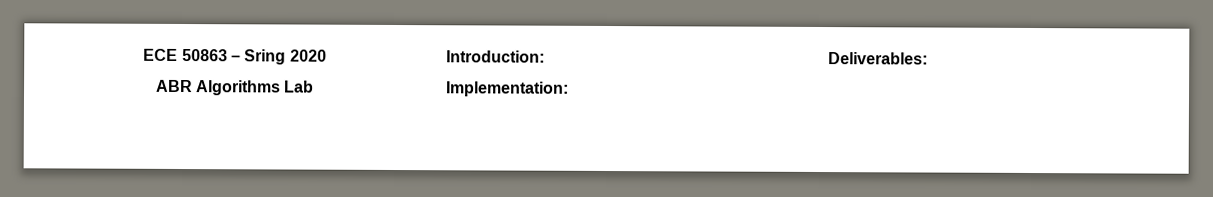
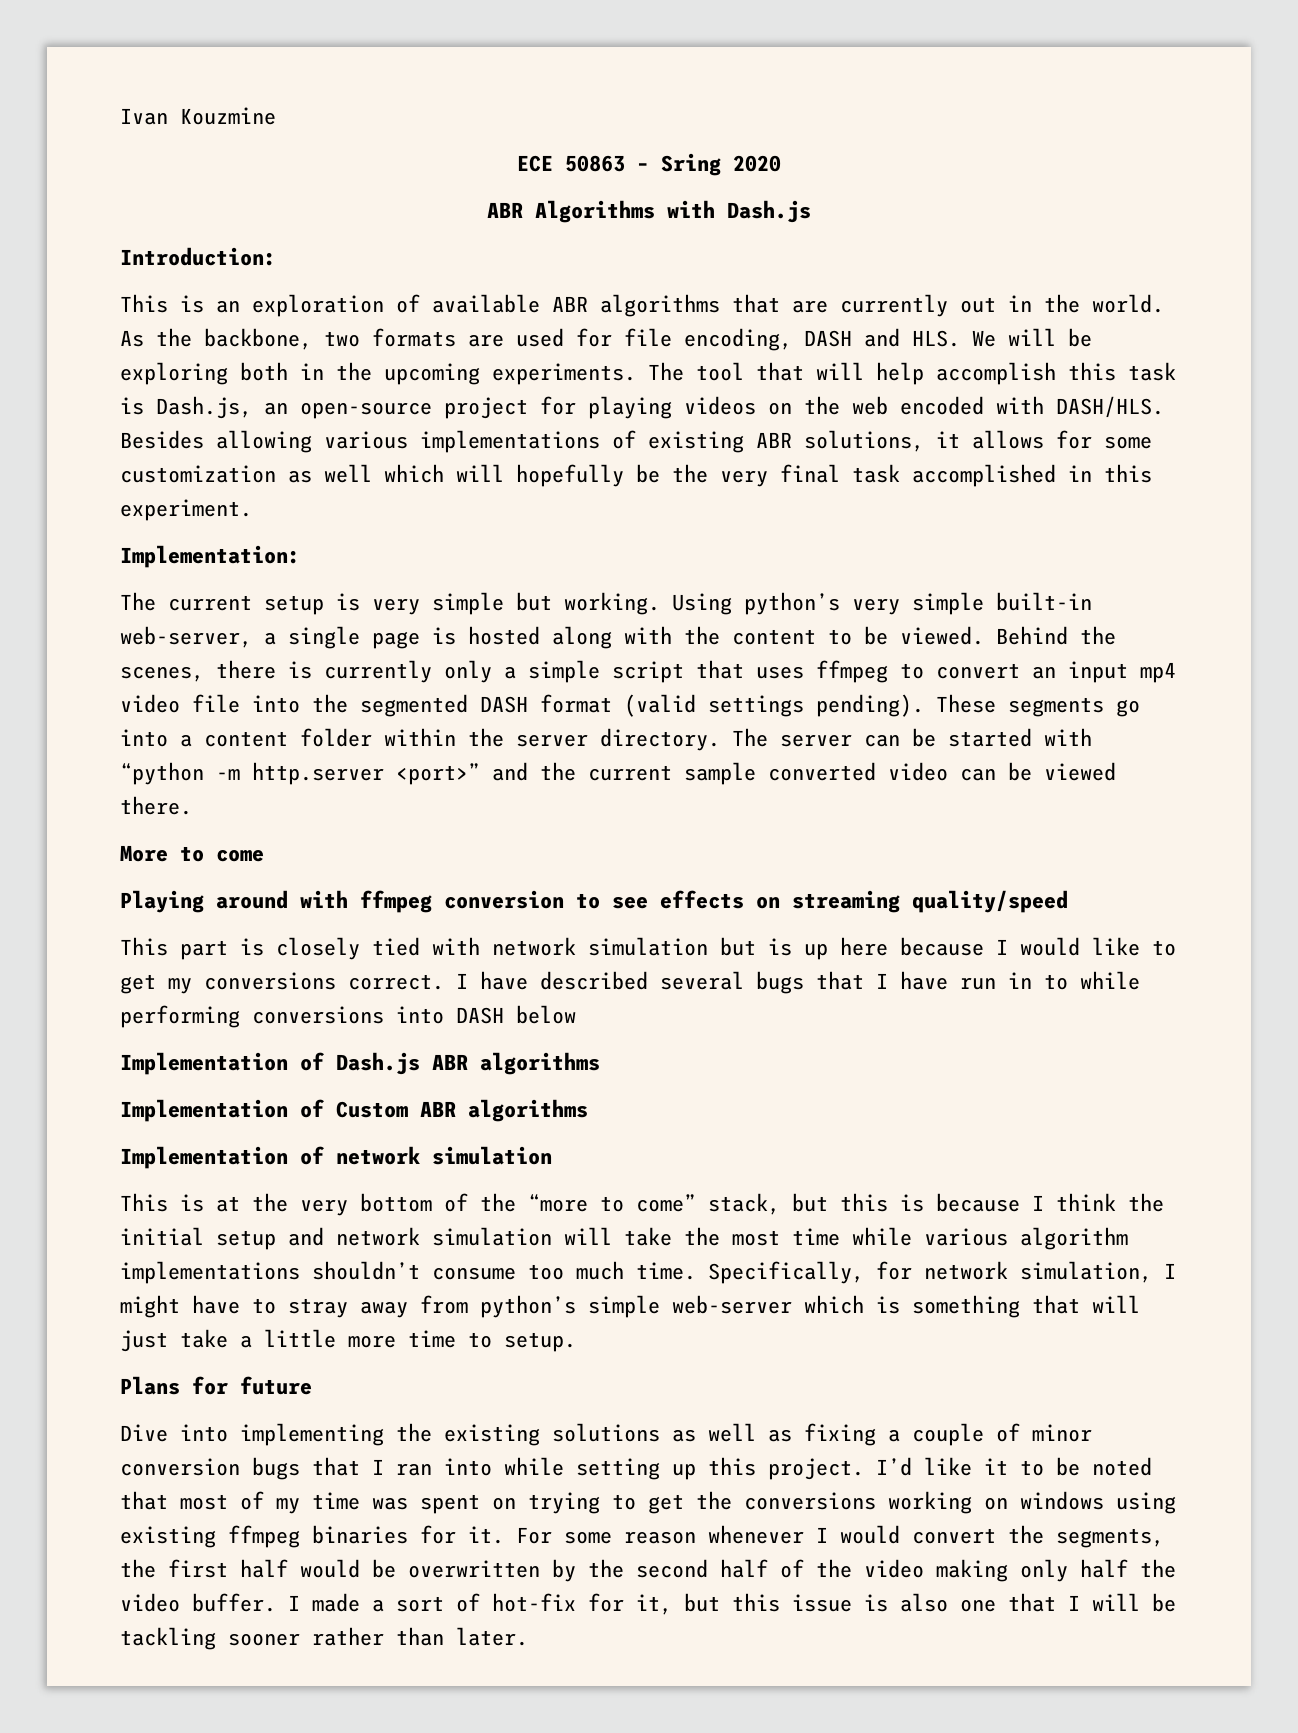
(143, 54) none -> [120,107,276,125] Ivan Kouzmine //
[284,80,315,93] Lab -> [667,200,811,223] with Dash.js
[446,81,569,97] [828,52,928,65] Implementation: // Deliverables: -> [120,294,1164,317] [120,328,1092,351] [120,362,1176,385] [120,396,1164,419] [120,430,1152,453] [120,464,1152,487] [120,499,252,521] [120,545,300,568] [120,592,1092,615] [120,626,1116,649] [120,660,1176,683] [120,694,1140,717] [120,728,1092,751] [120,762,1116,785] [120,796,192,815] [120,845,264,862] [120,890,1068,913] [120,937,1176,960] [120,971,1140,994] [120,1005,576,1028] [120,1052,600,1075] [120,1099,588,1122] [120,1146,552,1169] [120,1193,1164,1216] [120,1227,1128,1250] [120,1261,1176,1284] [120,1295,1140,1318] [120,1329,576,1352] [120,1376,312,1395] [120,1423,1092,1446] [120,1457,1152,1480] [120,1491,1176,1514] [120,1525,1164,1548] [120,1559,1176,1582] [120,1593,1176,1615] [120,1627,528,1650] This is an exploration of available ABR algorithms that are currently out in the world. As the backbone, two formats are used for file encoding, DASH and HLS. We will be exploring both in the upcoming experiments. The tool that will help accomplish this task is Dash.js, an open-source project for playing videos on the web encoded with DASH/HLS. Besides allowing various implementations of existing ABR solutions, it allows for some customization as well which will hopefully be the very final task accomplished in this experiment. // Implementation: // The current setup is very simple but working. Using python’s very simple built-in web-server, a single page is hosted along with the content to be viewed. Behind the scenes, there is currently only a simple script that uses ffmpeg to convert an input mp4 video file into the segmented DASH format (valid settings pending). These segments go into a content folder within the server directory. The server can be started with “python -m http.server <port>” and the current sample converted video can be viewed there. // More to come // Playing around with ffmpeg conversion to see effects on streaming quality/speed // This part is closely tied with network simulation but is up here because I would like to get my conversions correct. I have described several bugs that I have run in to while performing conversions into DASH below // Implementation of Dash.js ABR algorithms // Implementation of Custom ABR algorithms // Implementation of network simulation // This is at the very bottom of the “more to come” stack, but this is because I think the initial setup and network simulation will take the most time while various algorithm implementations shouldn’t consume too much time. Specifically, for network simulation, I might have to stray away from python’s simple web-server which is something that will just take a little more time to setup. // Plans for future // Dive into implementing the existing solutions as well as fixing a couple of minor conversion bugs that I ran into while setting up this project. I’d like it to be noted that most of my time was spent on trying to get the conversions working on windows using existing ffmpeg binaries for it. For some reason whenever I would convert the segments, the first half would be overwritten by the second half of the video making only half the video buffer. I made a sort of hot-fix for it, but this issue is also one that I will be tackling sooner rather than later.

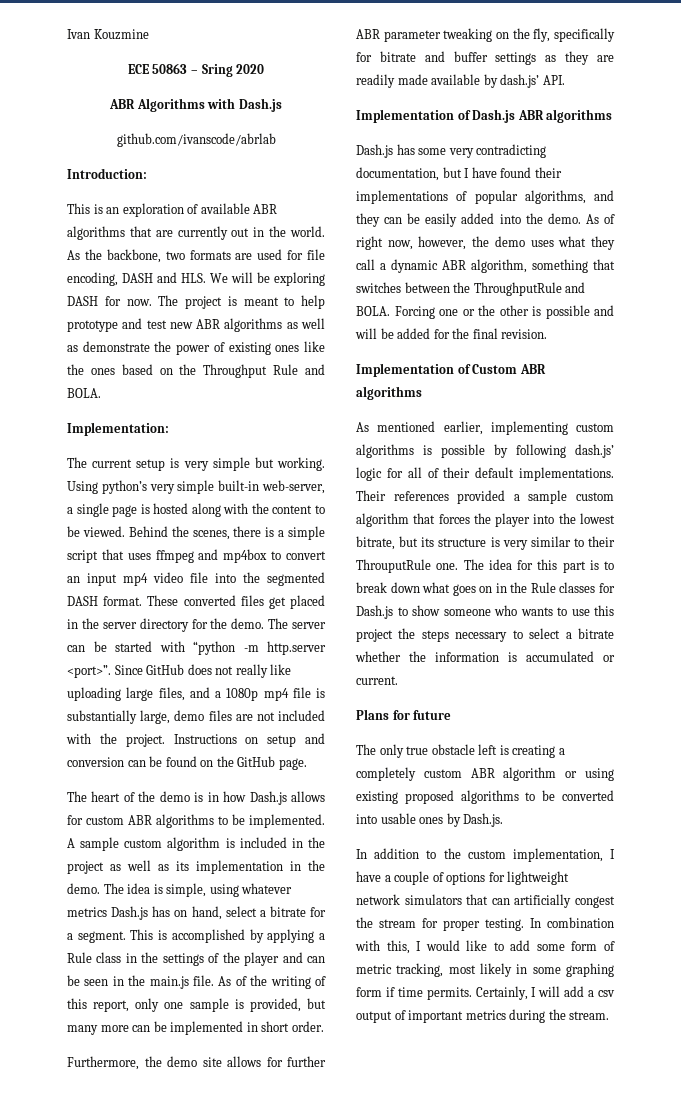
(811, 211) none -> [116,133,276,147] // github.com/ivanscode/abrlab
[240,362,1176,385] [120,396,1164,419] [120,430,1152,453] [120,464,1152,487] [120,499,252,521] both in the upcoming experiments. The tool that will help accomplish this task is Dash.js, an open-source project for playing videos on the web encoded with DASH/HLS. Besides allowing various implementations of existing ABR solutions, it allows for some customization as well which will hopefully be the very final task accomplished in this experiment. -> [67,295,325,309] [67,318,325,332] [67,341,326,355] [67,364,325,378] [67,388,101,398] DASH for now. The project is meant to help prototype and test new ABR algorithms as well as demonstrate the power of existing ones like the ones based on the Throughput Rule and BOLA.
[324,660,492,683] currently only -> (275, 532) none
(888, 671) none -> [198,549,268,563] and mp4box
[540,694,1140,717] [120,728,720,751] format (valid settings pending). These segments go into a content folder within the server directory. -> [103,595,325,609] [67,618,265,632] format. These converted files get placed in the server directory for the demo.
[396,762,1116,785] [120,796,192,815] [120,845,264,862] [120,890,1068,913] [120,937,1176,960] [120,971,1140,994] [120,1005,576,1028] <port>” and the current sample converted video can be viewed there. // More to come // Playing around with ffmpeg conversion to see effects on streaming quality/speed // This part is closely tied with network simulation but is up here because I would like to get my conversions correct. I have described several bugs that I have run in to while performing conversions into DASH below -> [67,664,292,678] [67,687,325,701] [67,710,325,724] [66,733,325,747] [67,756,307,770] [67,791,326,805] [67,814,325,828] [67,837,325,851] [67,860,325,874] [67,883,293,897] [67,906,326,920] [67,929,325,943] [67,952,326,966] [67,975,326,989] [67,998,326,1012] [67,1021,324,1035] [67,1056,326,1070] [356,28,615,42] [356,51,614,65] [356,74,565,88] <port>”. Since GitHub does not really like uploading large files, and a 1080p mp4 file is substantially large, demo files are not included with the project. Instructions on setup and conversion can be found on the GitHub page. // The heart of the demo is in how Dash.js allows for custom ABR algorithms to be implemented. A sample custom algorithm is included in the project as well as its implementation in the demo. The idea is simple, using whatever metrics Dash.js has on hand, select a bitrate for a segment. This is accomplished by applying a Rule class in the settings of the player and can be seen in the main.js file. As of the writing of this report, only one sample is provided, but many more can be implemented in short order. // Furthermore, the demo site allows for further ABR parameter tweaking on the fly, specifically for bitrate and buffer settings as they are readily made available by dash.js’ API.
(600, 1063) none -> [356,144,547,158] [356,167,562,181] [356,190,614,204] [356,213,615,227] [356,236,615,250] [356,259,615,273] [356,282,586,296] [356,305,614,319] [355,328,548,339] // Dash.js has some very contradicting documentation, but I have found their implementations of popular algorithms, and they can be easily added into the demo. As of right now, however, the demo uses what they call a dynamic ABR algorithm, something that switches between the ThroughputRule and BOLA. Forcing one or the other is possible and will be added for the final revision.
[120,1146,552,1169] [120,1193,1164,1216] [120,1227,1128,1250] [120,1261,1176,1284] [120,1295,1140,1318] [120,1329,576,1352] [120,1376,312,1395] [120,1423,1092,1446] [120,1457,1152,1480] [120,1491,1176,1514] [120,1525,1164,1548] [120,1559,1176,1582] [120,1593,1176,1615] [120,1627,528,1650] Implementation of network simulation // This is at the very bottom of the “more to come” stack, but this is because I think the initial setup and network simulation will take the most time while various algorithm implementations shouldn’t consume too much time. Specifically, for network simulation, I might have to stray away from python’s simple web-server which is something that will just take a little more time to setup. // Plans for future // Dive into implementing the existing solutions as well as fixing a couple of minor conversion bugs that I ran into while setting up this project. I’d like it to be noted that most of my time was spent on trying to get the conversions working on windows using existing ffmpeg binaries for it. For some reason whenever I would convert the segments, the first half would be overwritten by the second half of the video making only half the video buffer. I made a sort of hot-fix for it, but this issue is also one that I will be tackling sooner rather than later. -> [356,421,614,435] [356,444,614,458] [356,467,614,481] [356,490,614,504] [356,513,615,527] [356,536,615,550] [356,559,614,573] [356,582,615,596] [356,605,614,619] [356,628,614,642] [355,651,615,662] [356,676,398,685] [356,709,452,720] [356,744,565,758] [356,767,614,781] [356,790,614,804] [356,813,504,827] [356,848,615,862] [356,871,570,885] [356,894,615,908] [356,917,614,931] [355,940,615,954] [356,963,614,977] [356,986,615,1000] [356,1009,610,1023] As mentioned earlier, implementing custom algorithms is possible by following dash.js’ logic for all of their default implementations. Their references provided a sample custom algorithm that forces the player into the lowest bitrate, but its structure is very similar to their ThrouputRule one. The idea for this part is to break down what goes on in the Rule classes for Dash.js to show someone who wants to use this project the steps necessary to select a bitrate whether the information is accumulated or current. // Plans for future // The only true obstacle left is creating a completely custom ABR algorithm or using existing proposed algorithms to be converted into usable ones by Dash.js. // In addition to the custom implementation, I have a couple of options for lightweight network simulators that can artificially congest the stream for proper testing. In combination with this, I would like to add some form of metric tracking, most likely in some graphing form if time permits. Certainly, I will add a csv output of important metrics during the stream.

